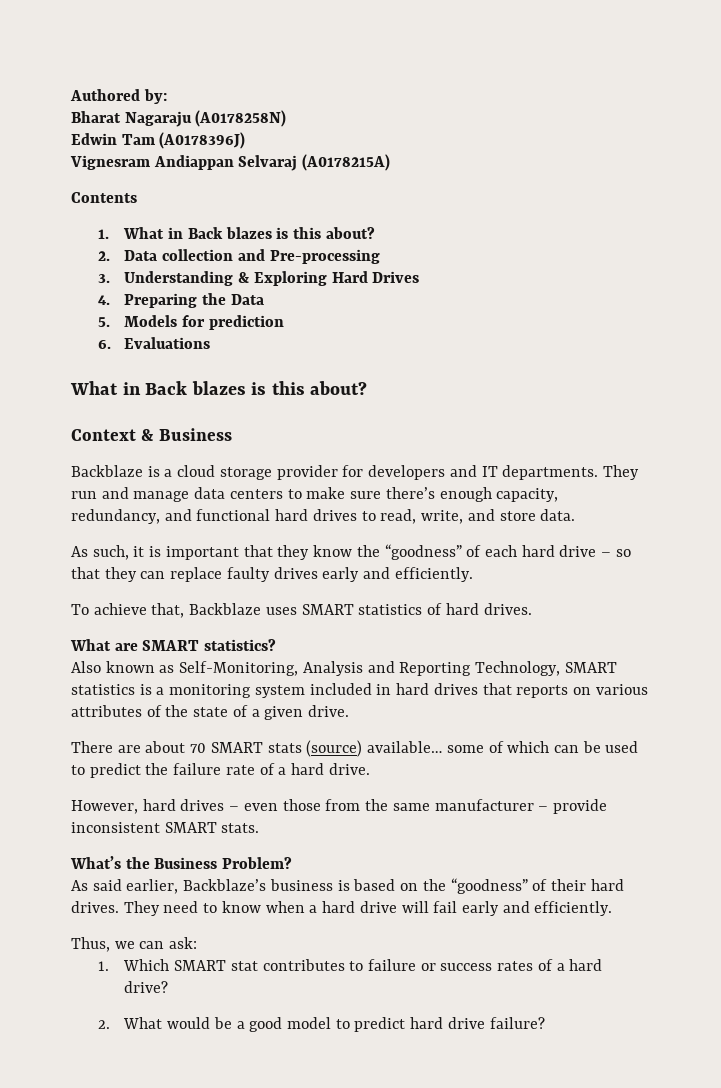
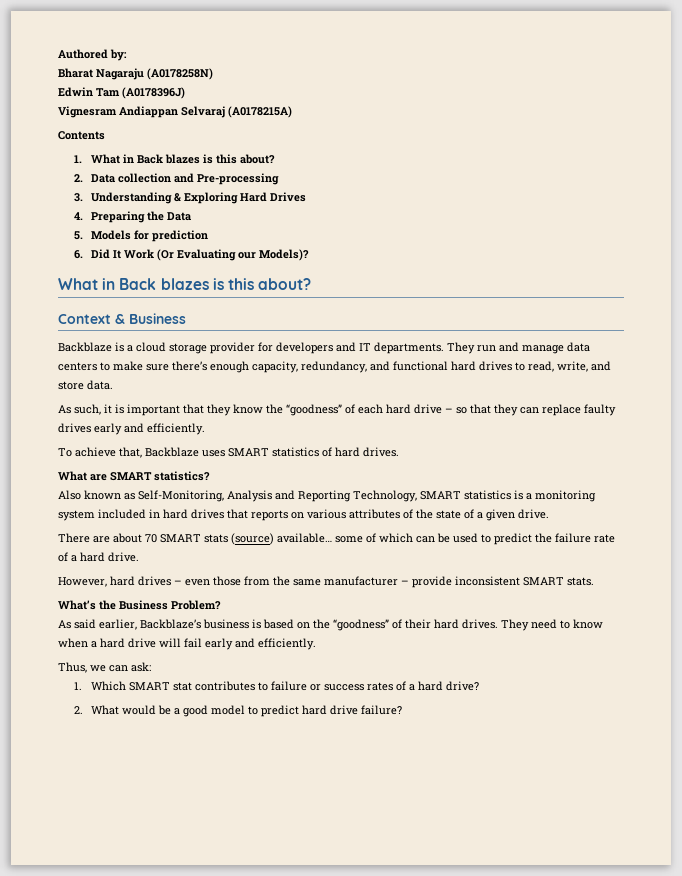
[124,337,211,349] Evaluations -> [90,249,309,261] Did It Work (Or Evaluating our Models)?

